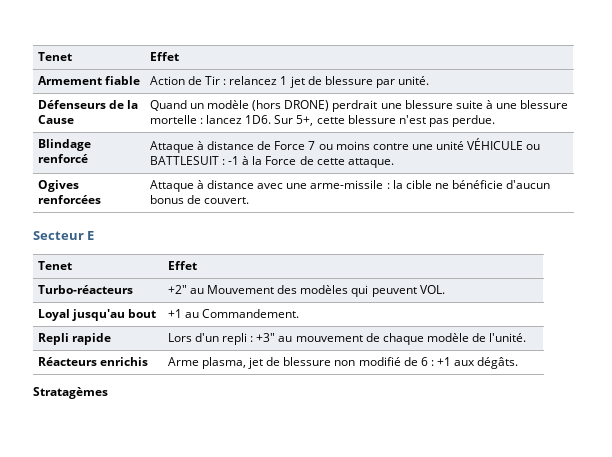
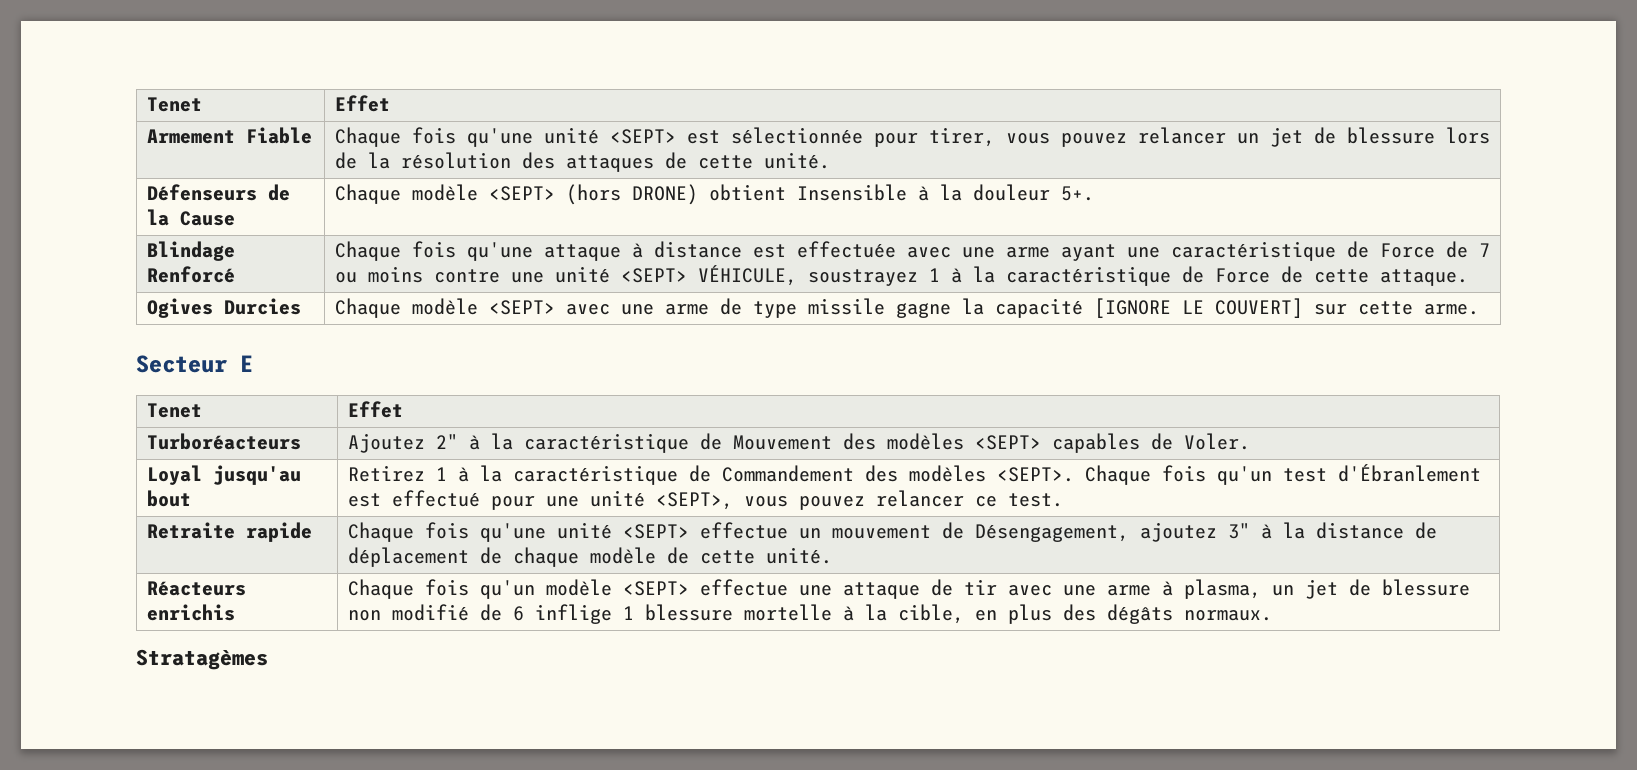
[105,76,141,85] [149,76,395,88] fiable | Action de Tir : relancez 1 jet de blessure par -> [245,127,312,144] [334,127,1490,147] [334,152,753,172] Fiable | Chaque fois qu'une unité <SEPT> est sélectionnée pour tirer, vous pouvez relancer un jet de blessure lors de la résolution des attaques de cette
[149,100,569,112] [149,115,496,127] [37,139,91,151] [37,154,88,163] [149,141,306,153] Quand un modèle (hors DRONE) perdrait une blessure suite à une blessure mortelle : lancez 1D6. Sur 5+, cette blessure n'est pas perdue. // Blindage renforcé | Attaque à distance de Force -> [334,184,1094,205] [146,241,235,261] [146,266,235,283] [334,241,1468,261] Chaque modèle <SEPT> (hors DRONE) obtient Insensible à la douleur 5+. // Blindage Renforcé | Chaque fois qu'une attaque à distance est effectuée avec une arme ayant une caractéristique de Force de
[467,138,541,150] [149,156,263,165] VÉHICULE ou BATTLESUIT : -1 à la -> [620,265,1204,286] <SEPT> VÉHICULE, soustrayez 1 à la caractéristique de
[37,195,101,204] [149,180,551,192] [149,195,250,204] [33,231,95,240] [37,261,72,270] [167,261,197,270] [37,285,133,294] [167,285,445,297] [37,309,157,321] [167,309,300,318] [37,333,112,345] [167,333,363,345] renforcées | Attaque à distance avec une arme-missile : la cible ne bénéficie d'aucun bonus de couvert. // Secteur E // Tenet | Effet // Turbo-réacteurs | +2" au Mouvement des modèles qui peuvent VOL. // Loyal jusqu'au bout | +1 au Commandement. // Repli rapide | Lors d'un repli : +3" au mouvement -> [223,298,301,315] [334,298,1479,318] [136,355,253,373] [146,403,202,418] [347,401,403,418] [146,433,301,450] [347,433,1250,453] [146,465,301,485] [146,490,191,507] [347,464,1481,485] [347,490,1063,510] [146,522,312,542] [347,522,1437,542] [347,547,469,567] Durcies | Chaque modèle <SEPT> avec une arme de type missile gagne la capacité [IGNORE LE COUVERT] sur cette arme. // Secteur E // Tenet | Effet // Turboréacteurs | Ajoutez 2" à la caractéristique de Mouvement des modèles <SEPT> capables de Voler. // Loyal jusqu'au bout | Retirez 1 à la caractéristique de Commandement des modèles <SEPT>. Chaque fois qu'un test d'Ébranlement est effectué pour une unité <SEPT>, vous pouvez relancer ce test. // Retraite rapide | Chaque fois qu'une unité <SEPT> effectue un mouvement de Désengagement, ajoutez 3" à la distance de déplacement
[489,333,527,342] l'unité. -> [699,547,832,564] cette unité.
[167,357,247,369] Arme plasma, -> [347,579,1294,599] Chaque fois qu'un modèle <SEPT> effectue une attaque de tir avec une arme à plasma, un
[430,357,519,369] : +1 aux dégâts. -> [534,604,1272,624] inflige 1 blessure mortelle à la cible, en plus des dégâts normaux.

